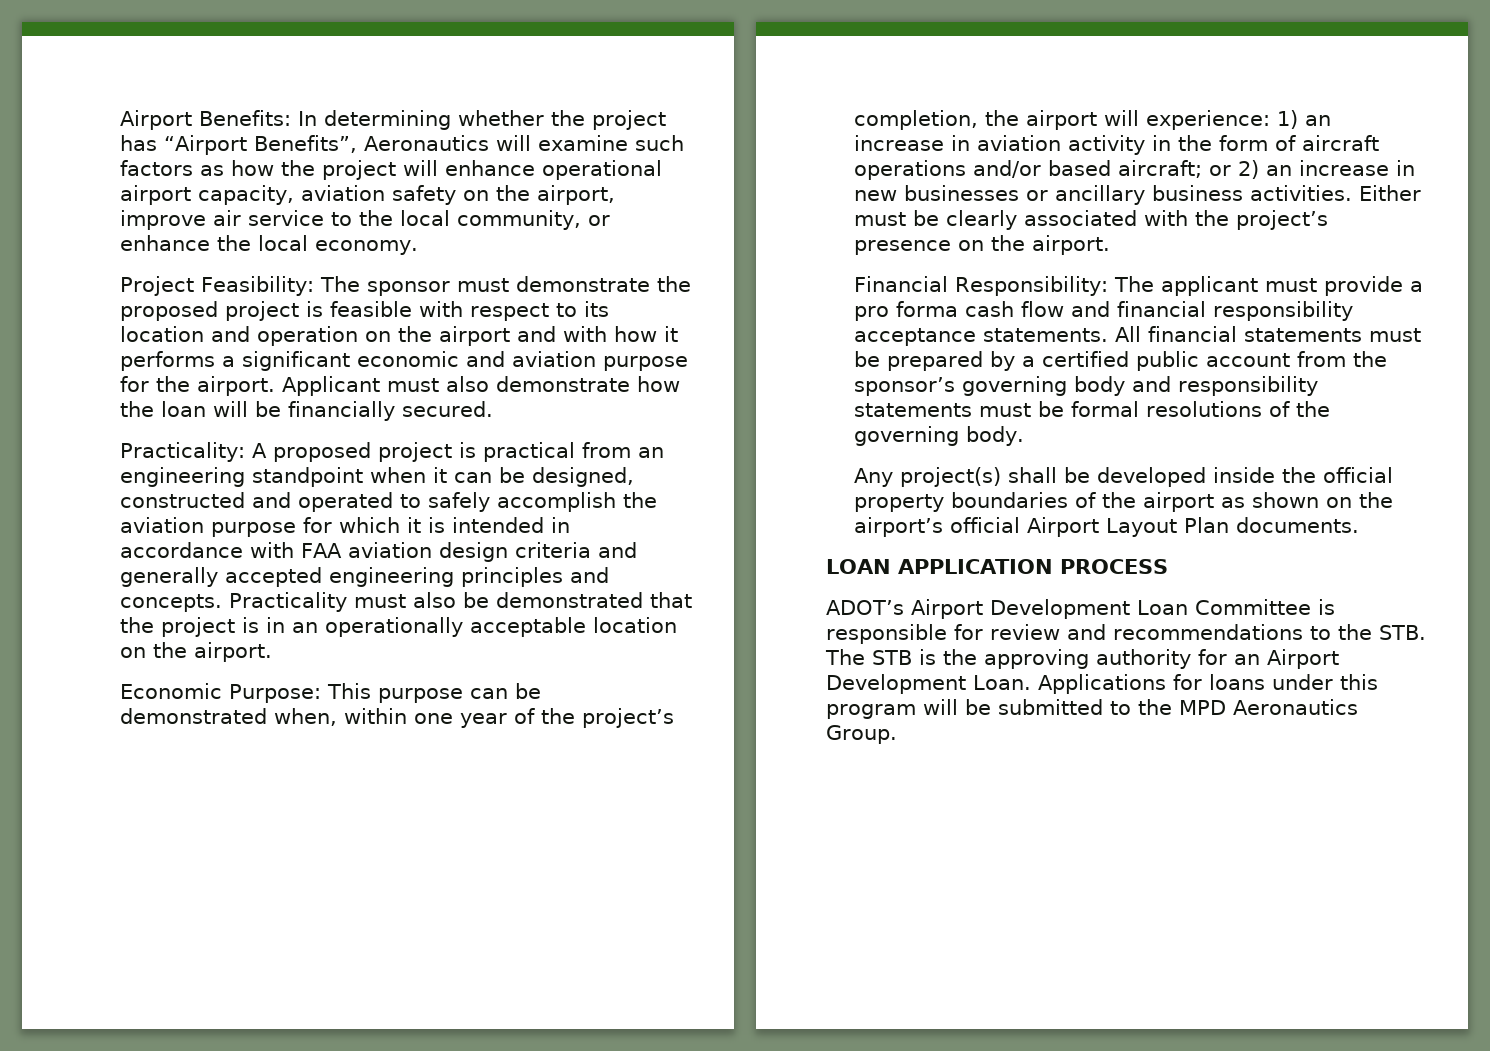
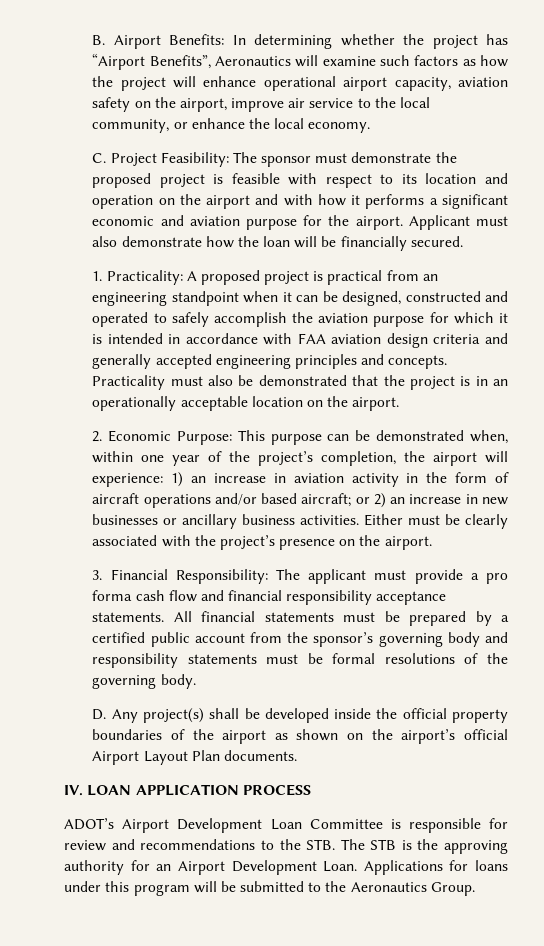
(120, 120) none -> [92,35,106,45] B.
(419, 247) none -> [92,153,107,163] C.
(494, 409) none -> [92,271,103,281] 1.
(273, 652) none -> [92,431,103,442] 2.
(1111, 245) none -> [92,570,103,580] 3.
(1025, 436) none -> [92,709,107,720] D.
(1360, 525) none -> [64,785,84,796] IV.
[1178,700,1226,715] MPD -> (347, 886) none

